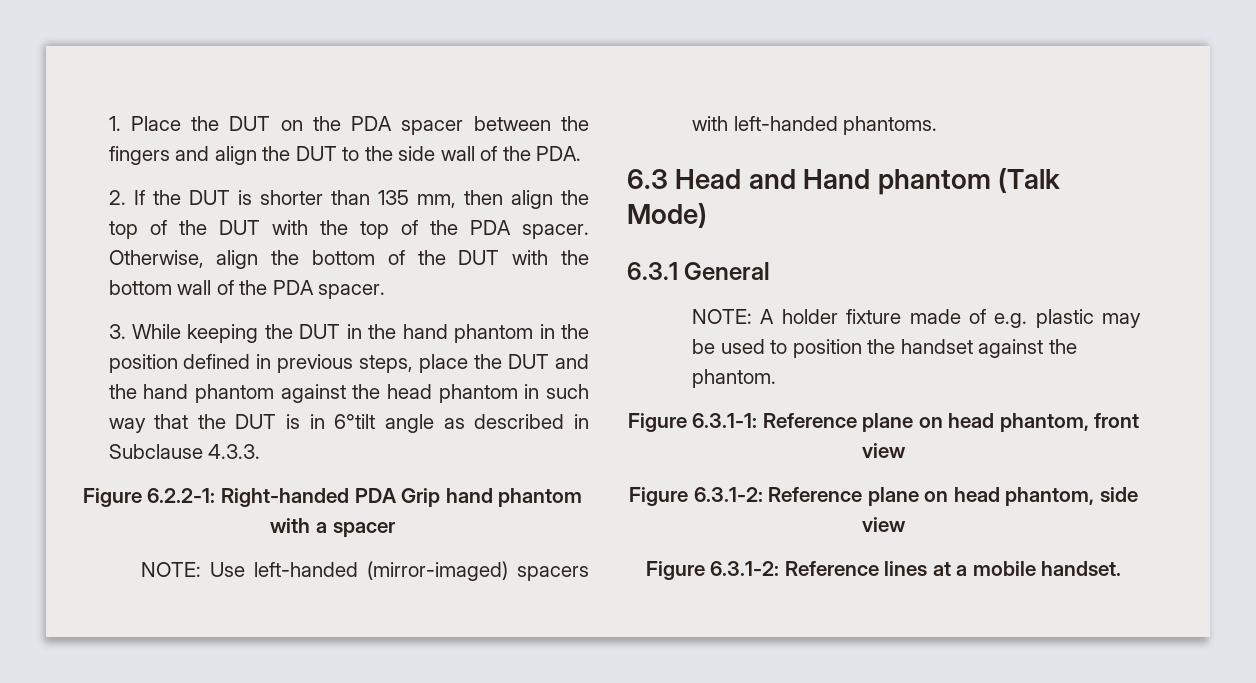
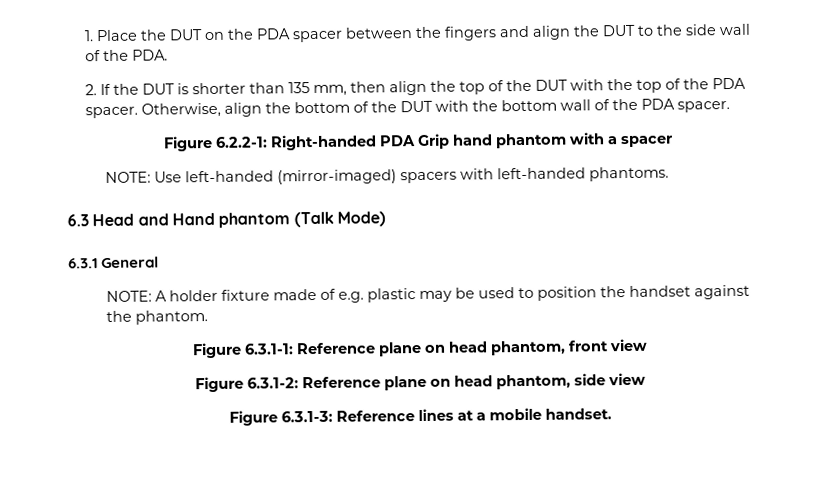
[108,324,590,343] [108,354,590,373] [108,384,589,403] [108,414,589,433] [108,444,261,459] // 3. While keeping the DUT in the hand phantom in the position defined in previous steps, place the DUT and the hand phantom against the head phantom in such way that the DUT is in 6°tilt angle as described in Subclause 4.3.3. -> (730, 107) none
[710,561,780,576] 6.3.1-2: -> [280,410,333,423] 6.3.1-3:

